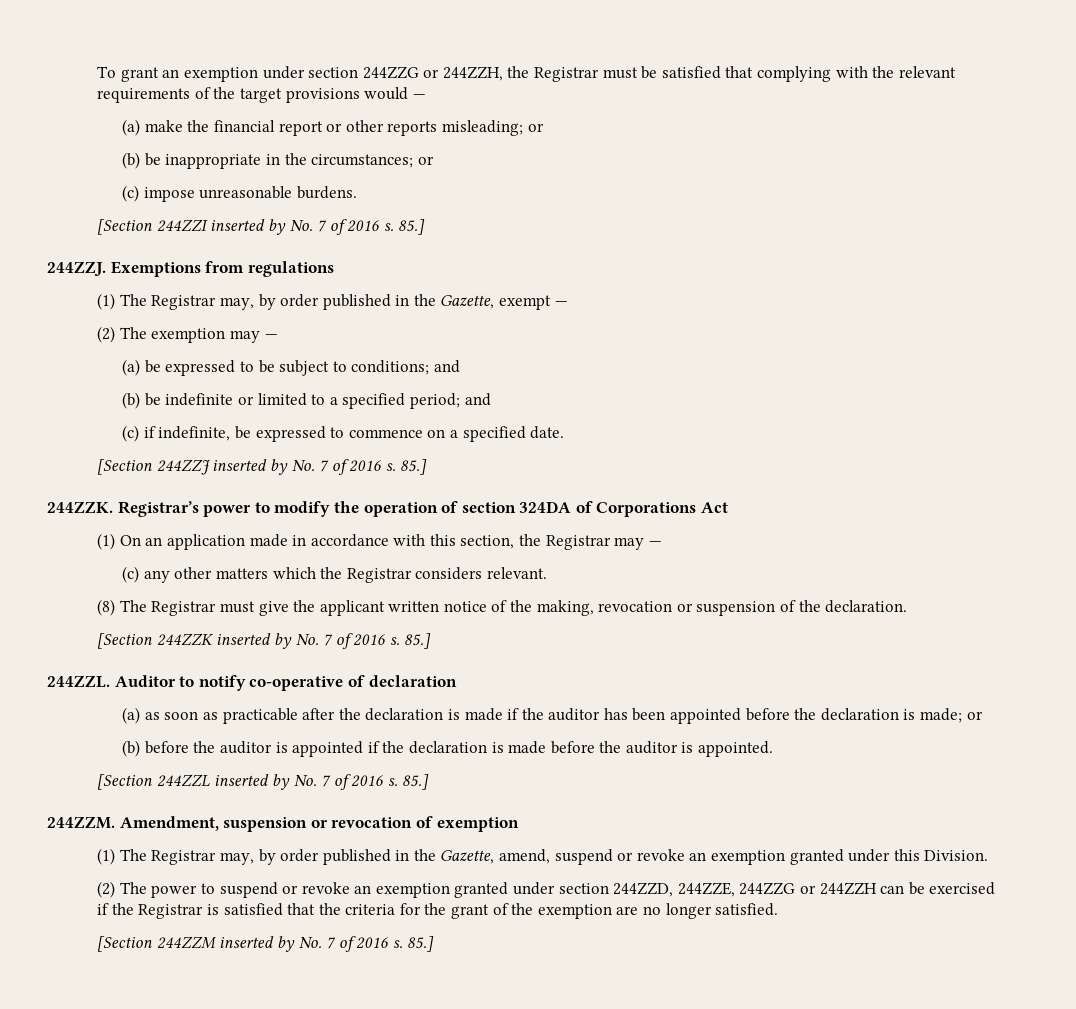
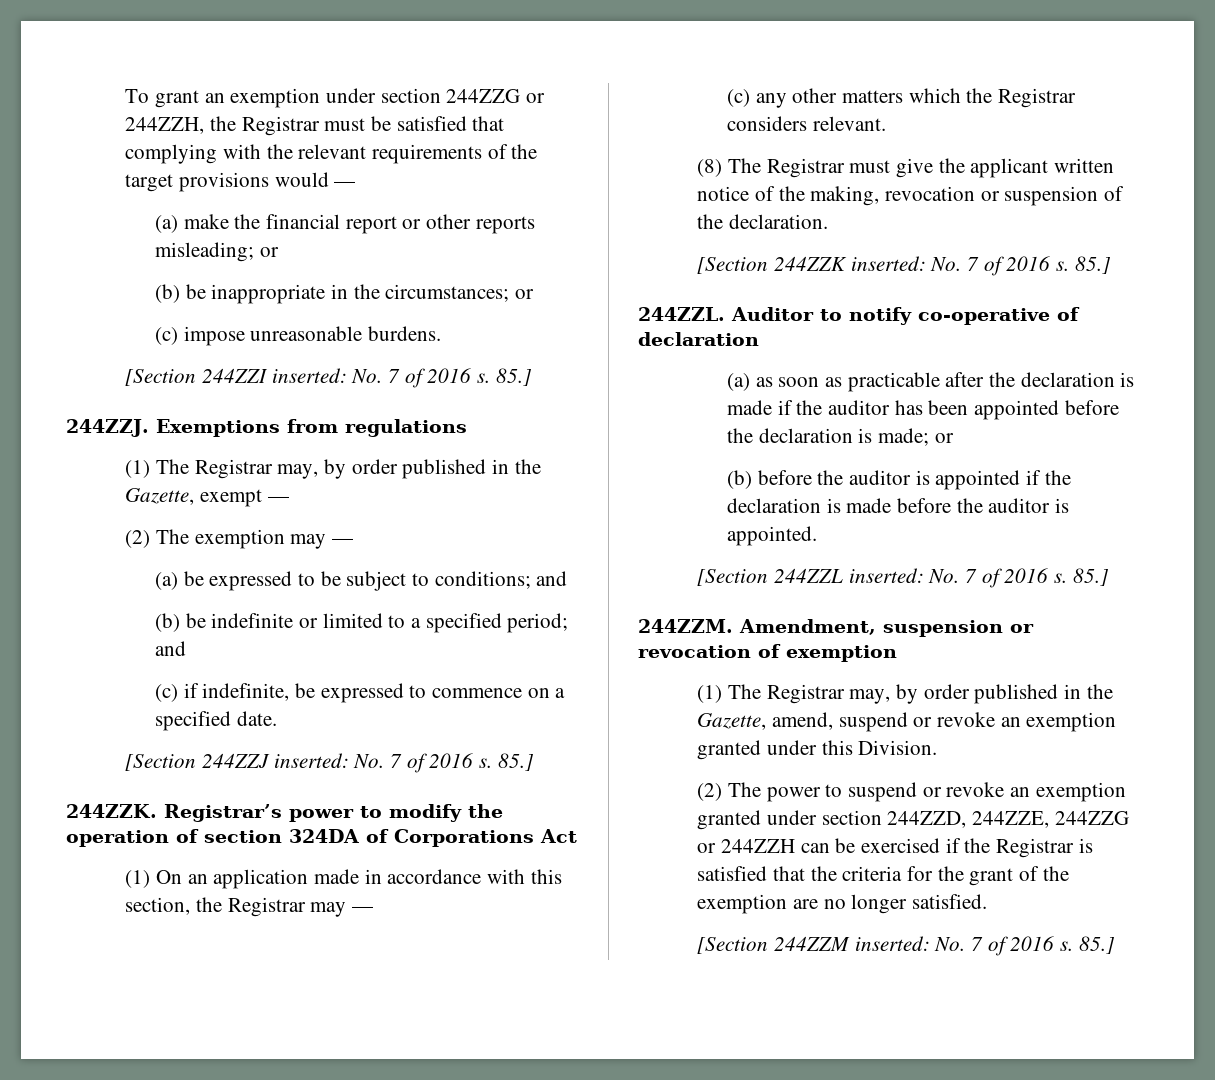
[210,219,286,235] inserted by -> [271,368,347,383] inserted:
[212,459,288,475] inserted by -> [273,753,349,768] inserted:
[216,633,292,649] inserted by -> [850,256,926,271] inserted:
[214,774,290,790] inserted by -> [848,568,924,583] inserted:
[219,936,295,952] inserted by -> [854,936,930,951] inserted:

